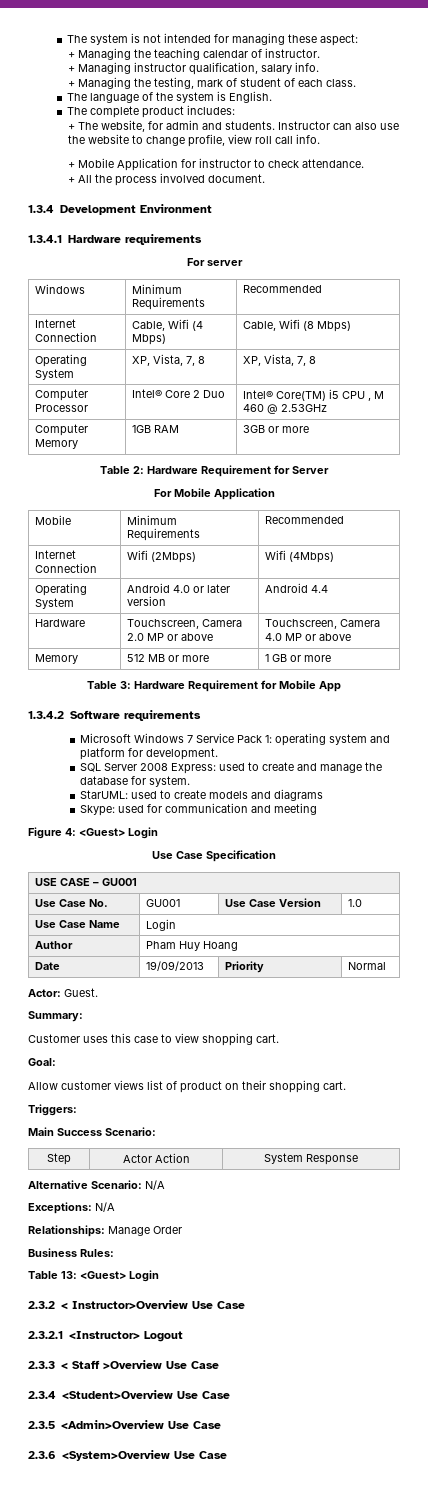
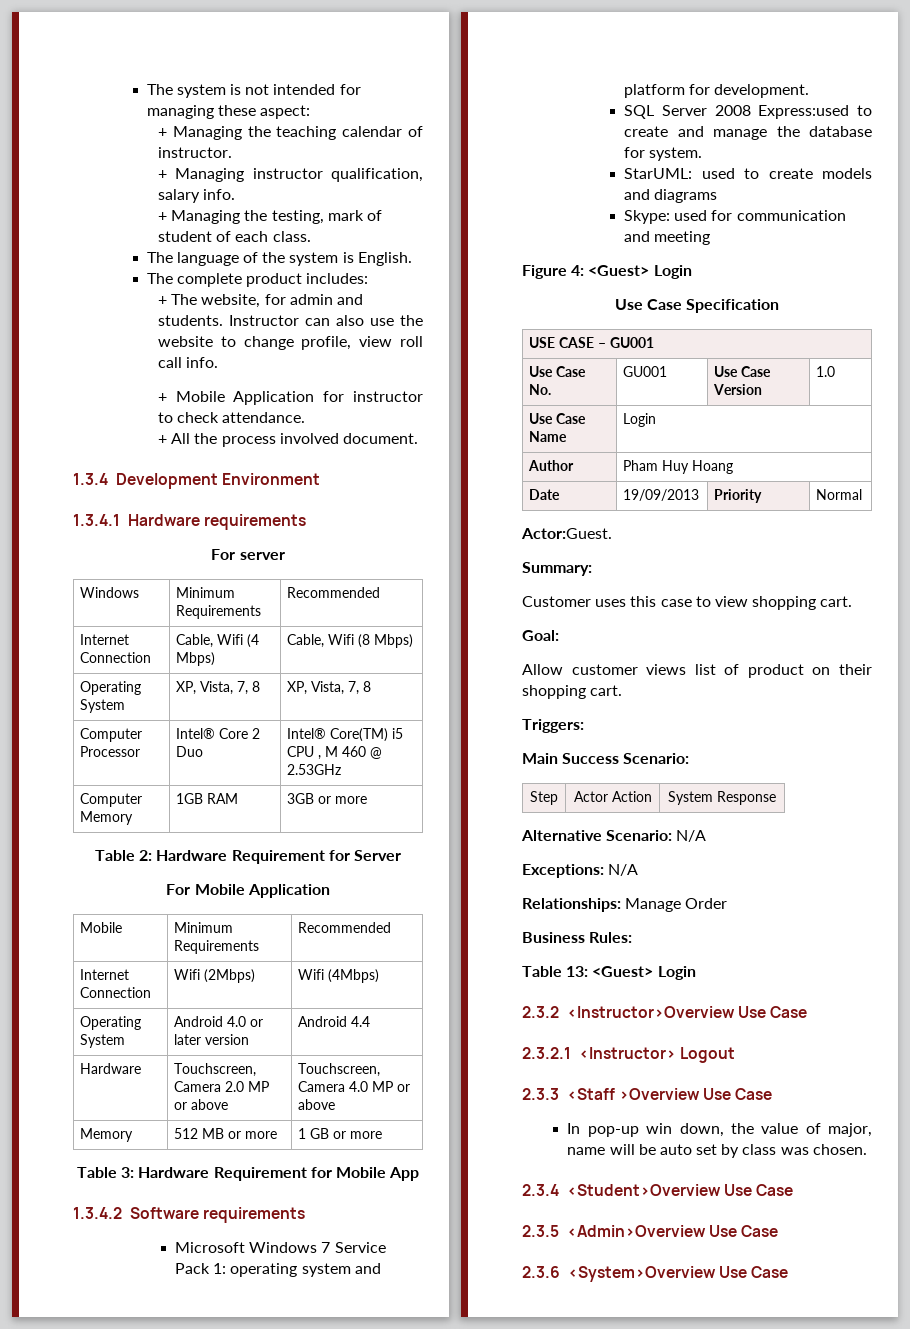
[170,763,245,774] Express: used -> [758,105,850,119] Express:used
[28,988,98,997] Actor: Guest. -> [521,528,612,539] Actor:Guest.
[60,1300,188,1310] < Instructor>Overview -> [566,1006,735,1018] <Instructor>Overview
[60,1360,100,1370] < Staff -> [566,1088,615,1100] <Staff
(219, 1365) none -> [567,1123,872,1137] [567,1144,867,1158] // In pop-up win down, the value of major, name will be auto set by class was chosen.

